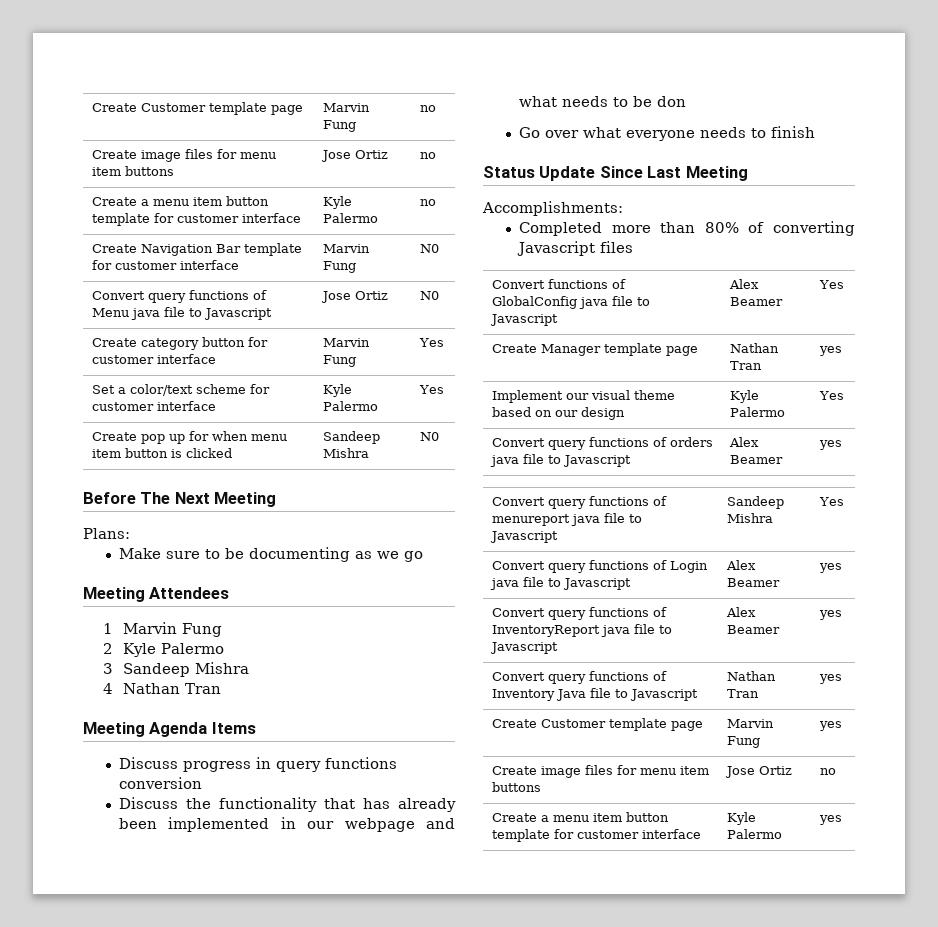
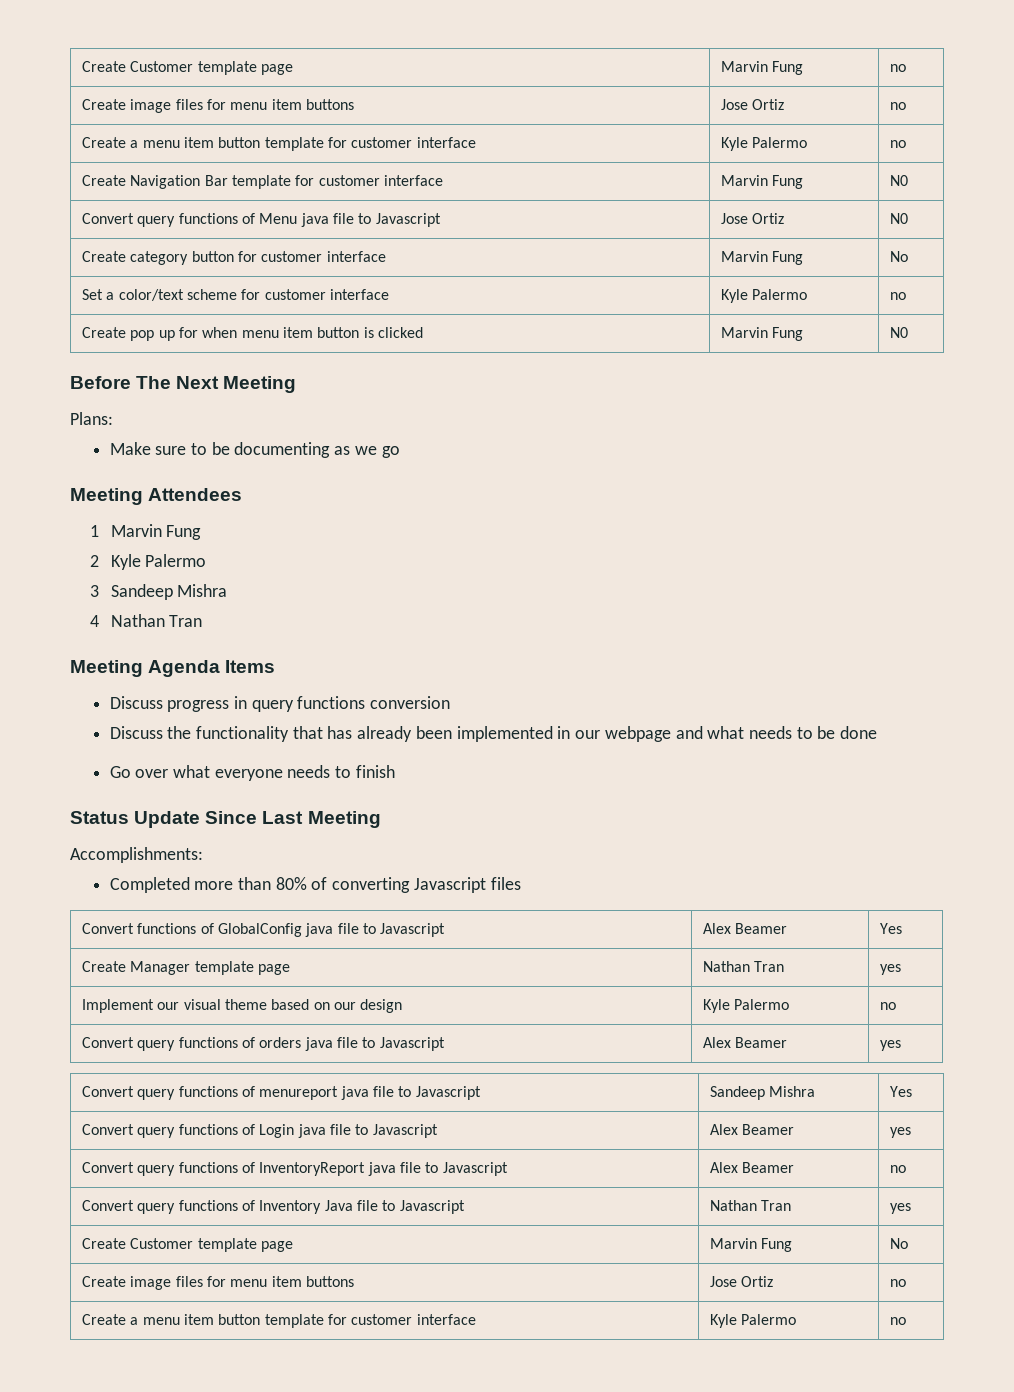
[418,338,444,347] Yes -> [890,251,909,262] No
[418,385,444,394] Yes -> [890,292,907,300] no
[322,431,380,444] [322,448,369,458] Sandeep Mishra -> [721,327,804,341] Marvin Fung
[656,96,686,107] don -> [840,726,878,739] done
[818,391,844,400] Yes -> [880,1002,897,1010] no
[818,610,842,620] yes -> [890,1165,907,1173] no
[818,721,842,731] yes -> [890,1238,909,1249] No
[818,815,842,825] yes -> [890,1317,907,1325] no

